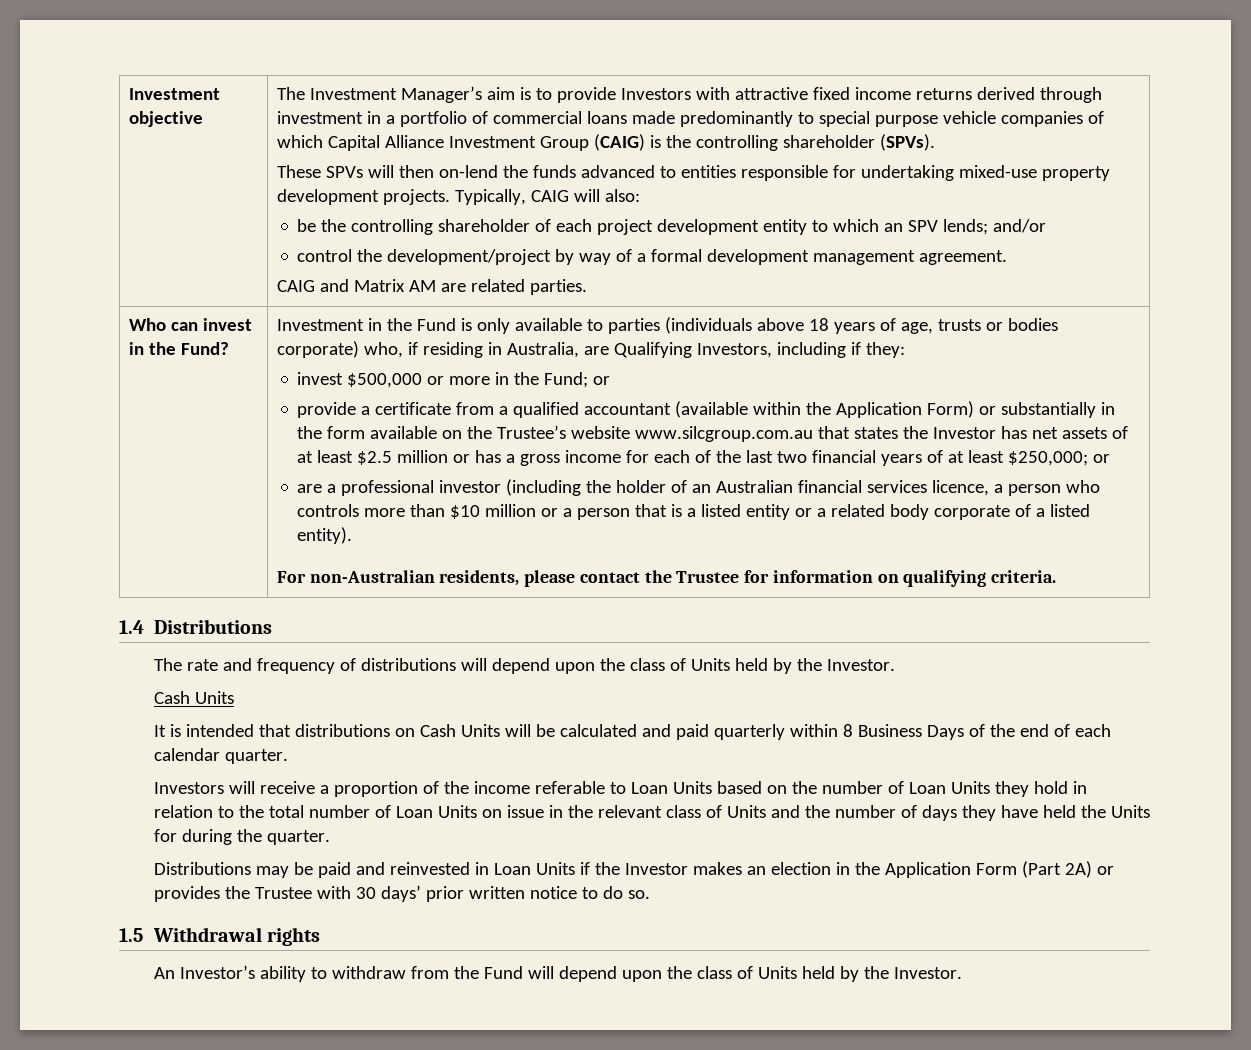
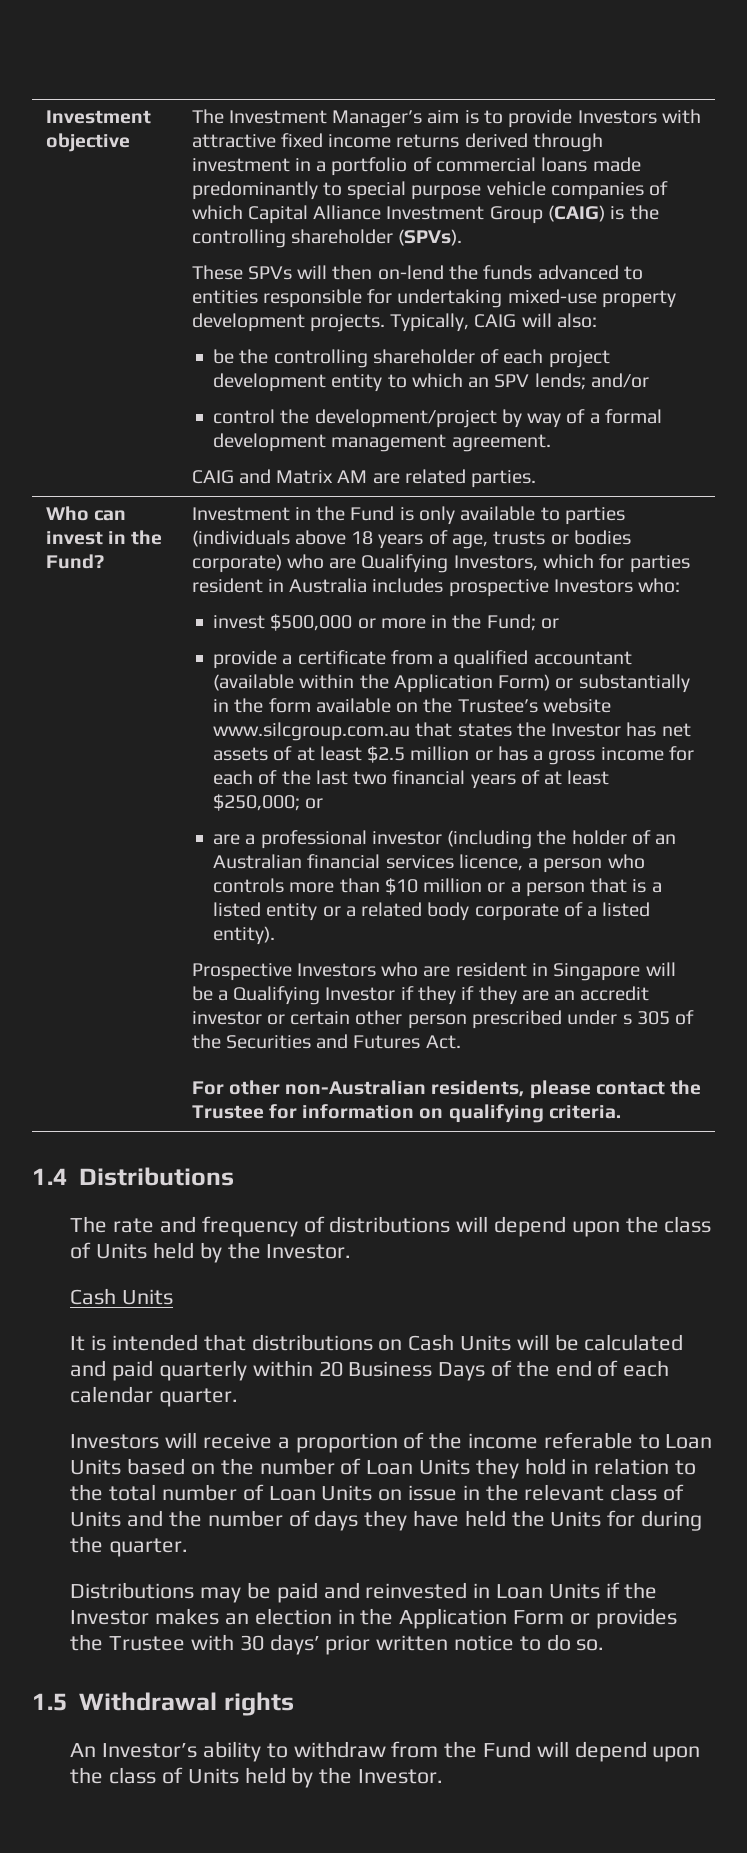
[363,342,905,358] who, if residing in Australia, are Qualifying Investors, including if they: -> [286,554,690,573] [191,578,681,597] who are Qualifying Investors, which for parties resident in Australia includes prospective Investors who:
(353, 535) none -> [191,962,676,981] [191,986,650,1005] [191,1010,695,1029] [191,1034,461,1049] // Prospective Investors who are resident in Singapore will be a Qualifying Investor if they if they are an accredit investor or certain other person prescribed under s 305 of the Securities and Futures Act.
(306, 577) none -> [228,1080,280,1095] other
[842,724,853,737] 8 -> [318,1361,343,1377] 20
[1021,861,1092,878] (Part 2A) -> (564, 1617) none

